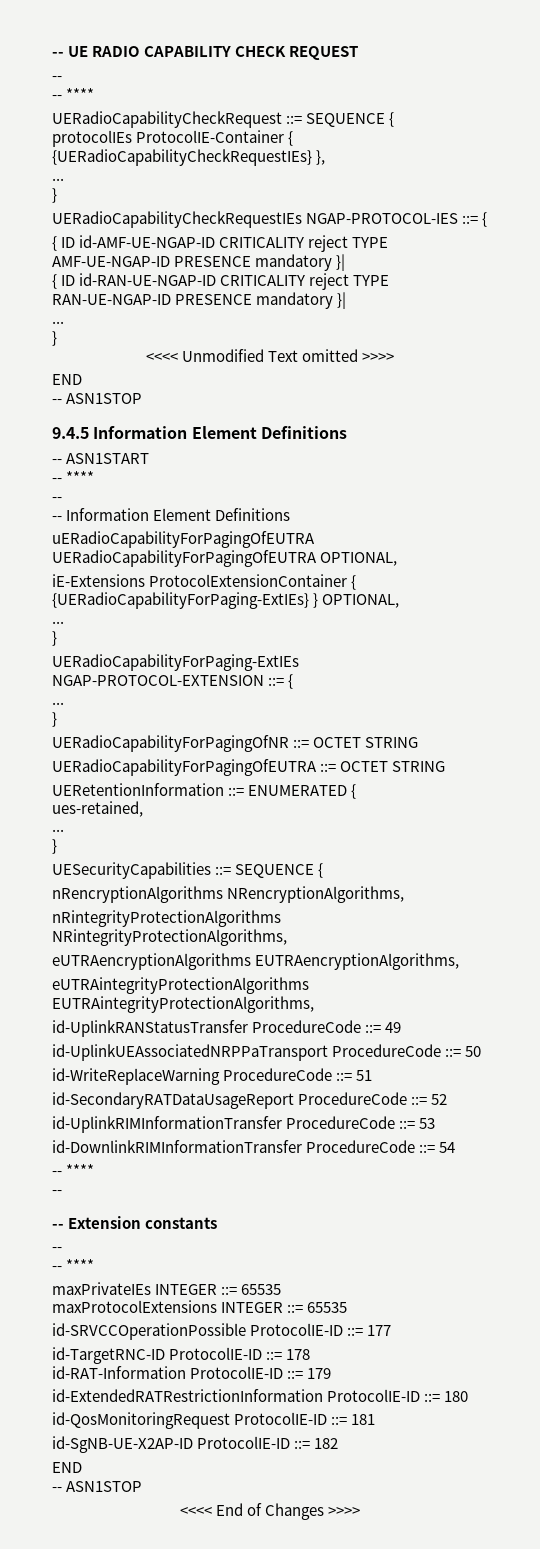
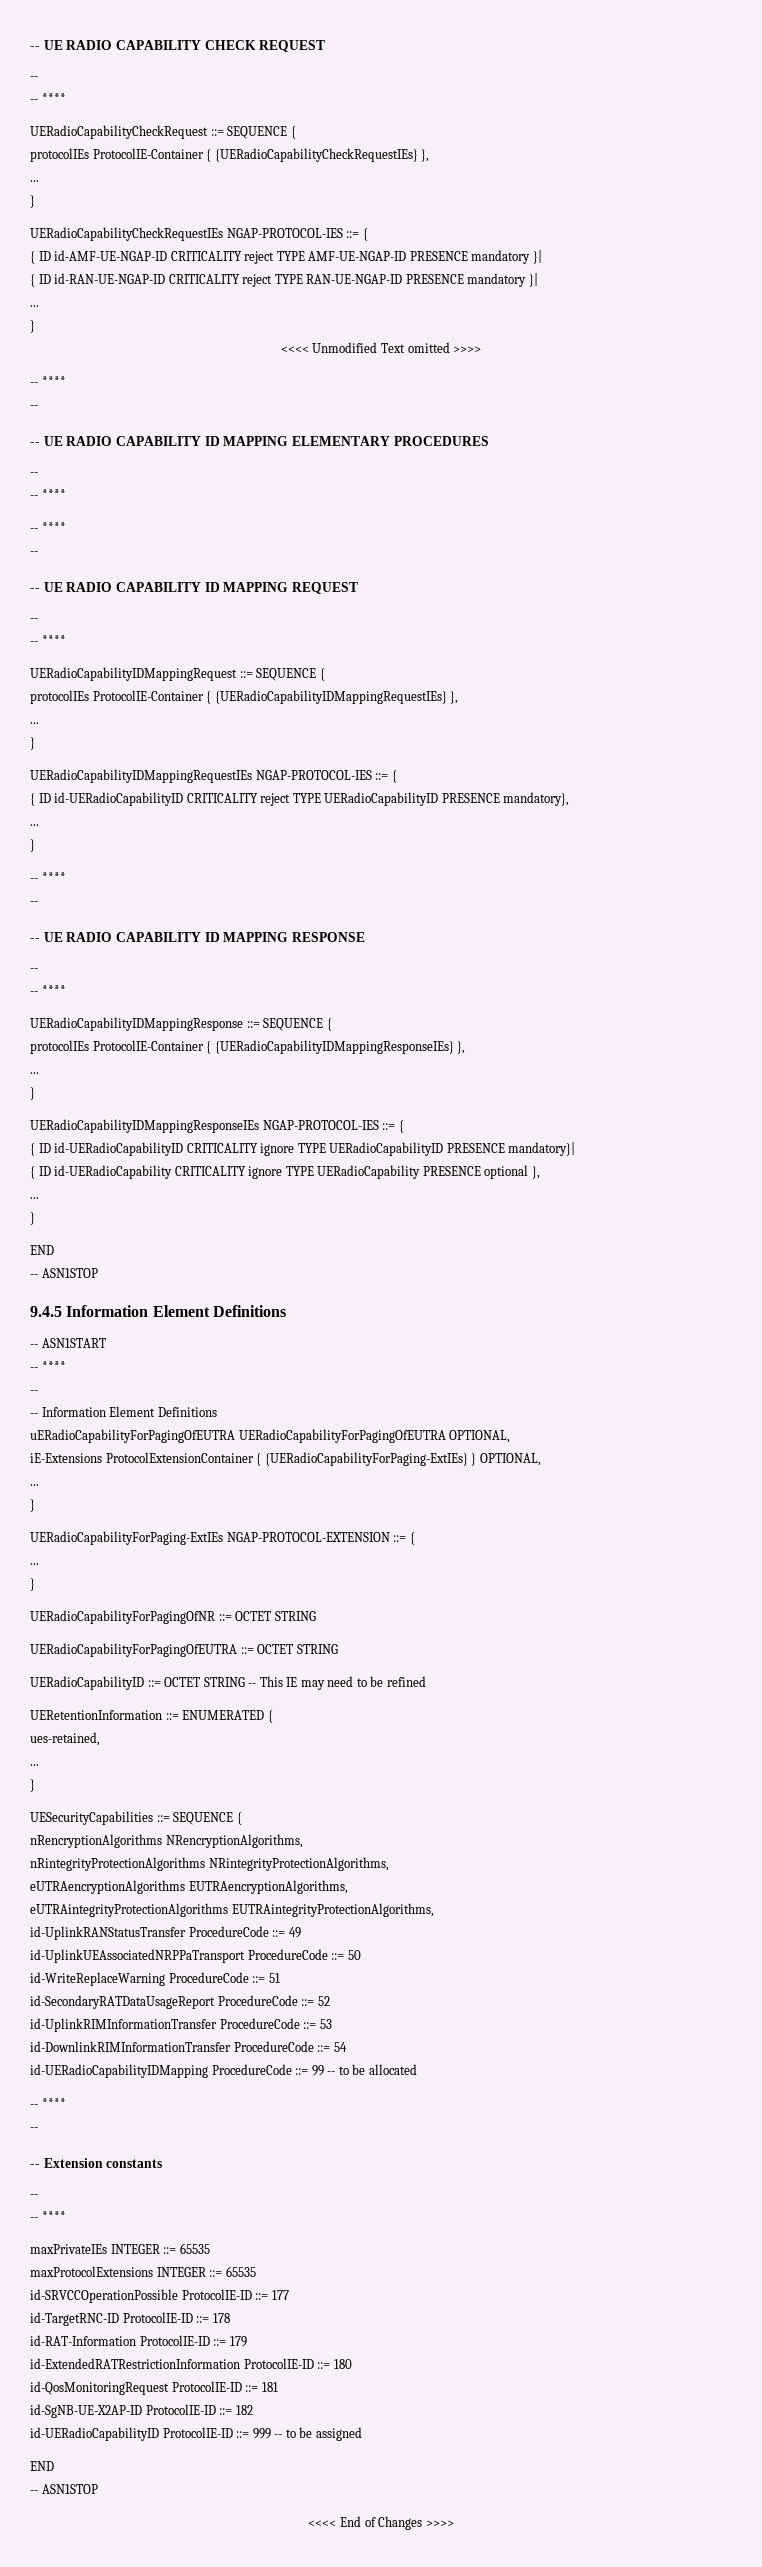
(395, 357) none -> [30,376,66,386] [30,405,38,409] [30,436,489,446] [30,472,38,476] [30,489,66,499] [30,522,66,532] [30,551,38,555] [30,582,358,594] [30,618,38,622] [30,635,66,645] [30,667,325,681] [30,690,459,704] [30,722,39,724] [30,737,35,750] [30,769,397,783] [30,792,570,806] [30,824,39,826] [30,839,35,852] [30,872,66,882] [30,901,38,905] [30,932,365,942] [30,968,38,972] [30,985,66,995] [30,1017,332,1031] [30,1040,466,1054] [30,1072,39,1074] [30,1087,35,1100] [30,1119,404,1133] [30,1142,576,1156] [30,1165,540,1179] [30,1197,39,1199] [30,1212,35,1225] // -- **** // -- // -- UE RADIO CAPABILITY ID MAPPING ELEMENTARY PROCEDURES // -- // -- **** // -- **** // -- // -- UE RADIO CAPABILITY ID MAPPING REQUEST // -- // -- **** // UERadioCapabilityIDMappingRequest ::= SEQUENCE { // protocolIEs ProtocolIE-Container { {UERadioCapabilityIDMappingRequestIEs} }, // ... // } // UERadioCapabilityIDMappingRequestIEs NGAP-PROTOCOL-IES ::= { // { ID id-UERadioCapabilityID CRITICALITY reject TYPE UERadioCapabilityID PRESENCE mandatory}, // ... // } // -- **** // -- // -- UE RADIO CAPABILITY ID MAPPING RESPONSE // -- // -- **** // UERadioCapabilityIDMappingResponse ::= SEQUENCE { // protocolIEs ProtocolIE-Container { {UERadioCapabilityIDMappingResponseIEs} }, // ... // } // UERadioCapabilityIDMappingResponseIEs NGAP-PROTOCOL-IES ::= { // { ID id-UERadioCapabilityID CRITICALITY ignore TYPE UERadioCapabilityID PRESENCE mandatory}| // { ID id-UERadioCapability CRITICALITY ignore TYPE UERadioCapability PRESENCE optional }, // ... // }
(446, 766) none -> [30,1676,426,1690] // UERadioCapabilityID ::= OCTET STRING -- This IE may need to be refined
(456, 1147) none -> [30,2064,417,2078] // id-UERadioCapabilityIDMapping ProcedureCode ::= 99 -- to be allocated
(339, 1443) none -> [30,2427,362,2441] // id-UERadioCapabilityID ProtocolIE-ID ::= 999 -- to be assigned

